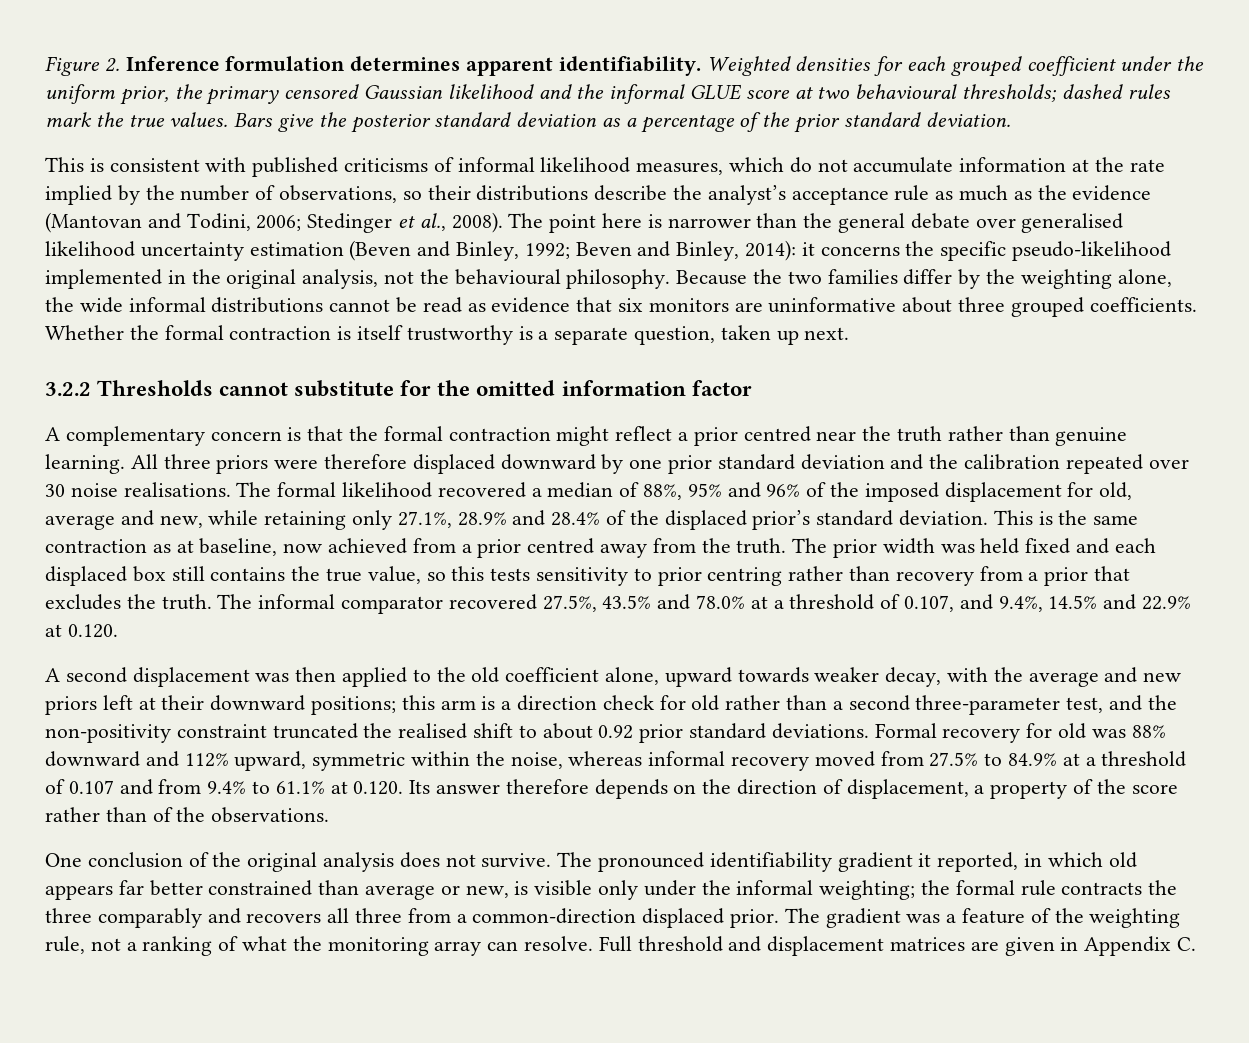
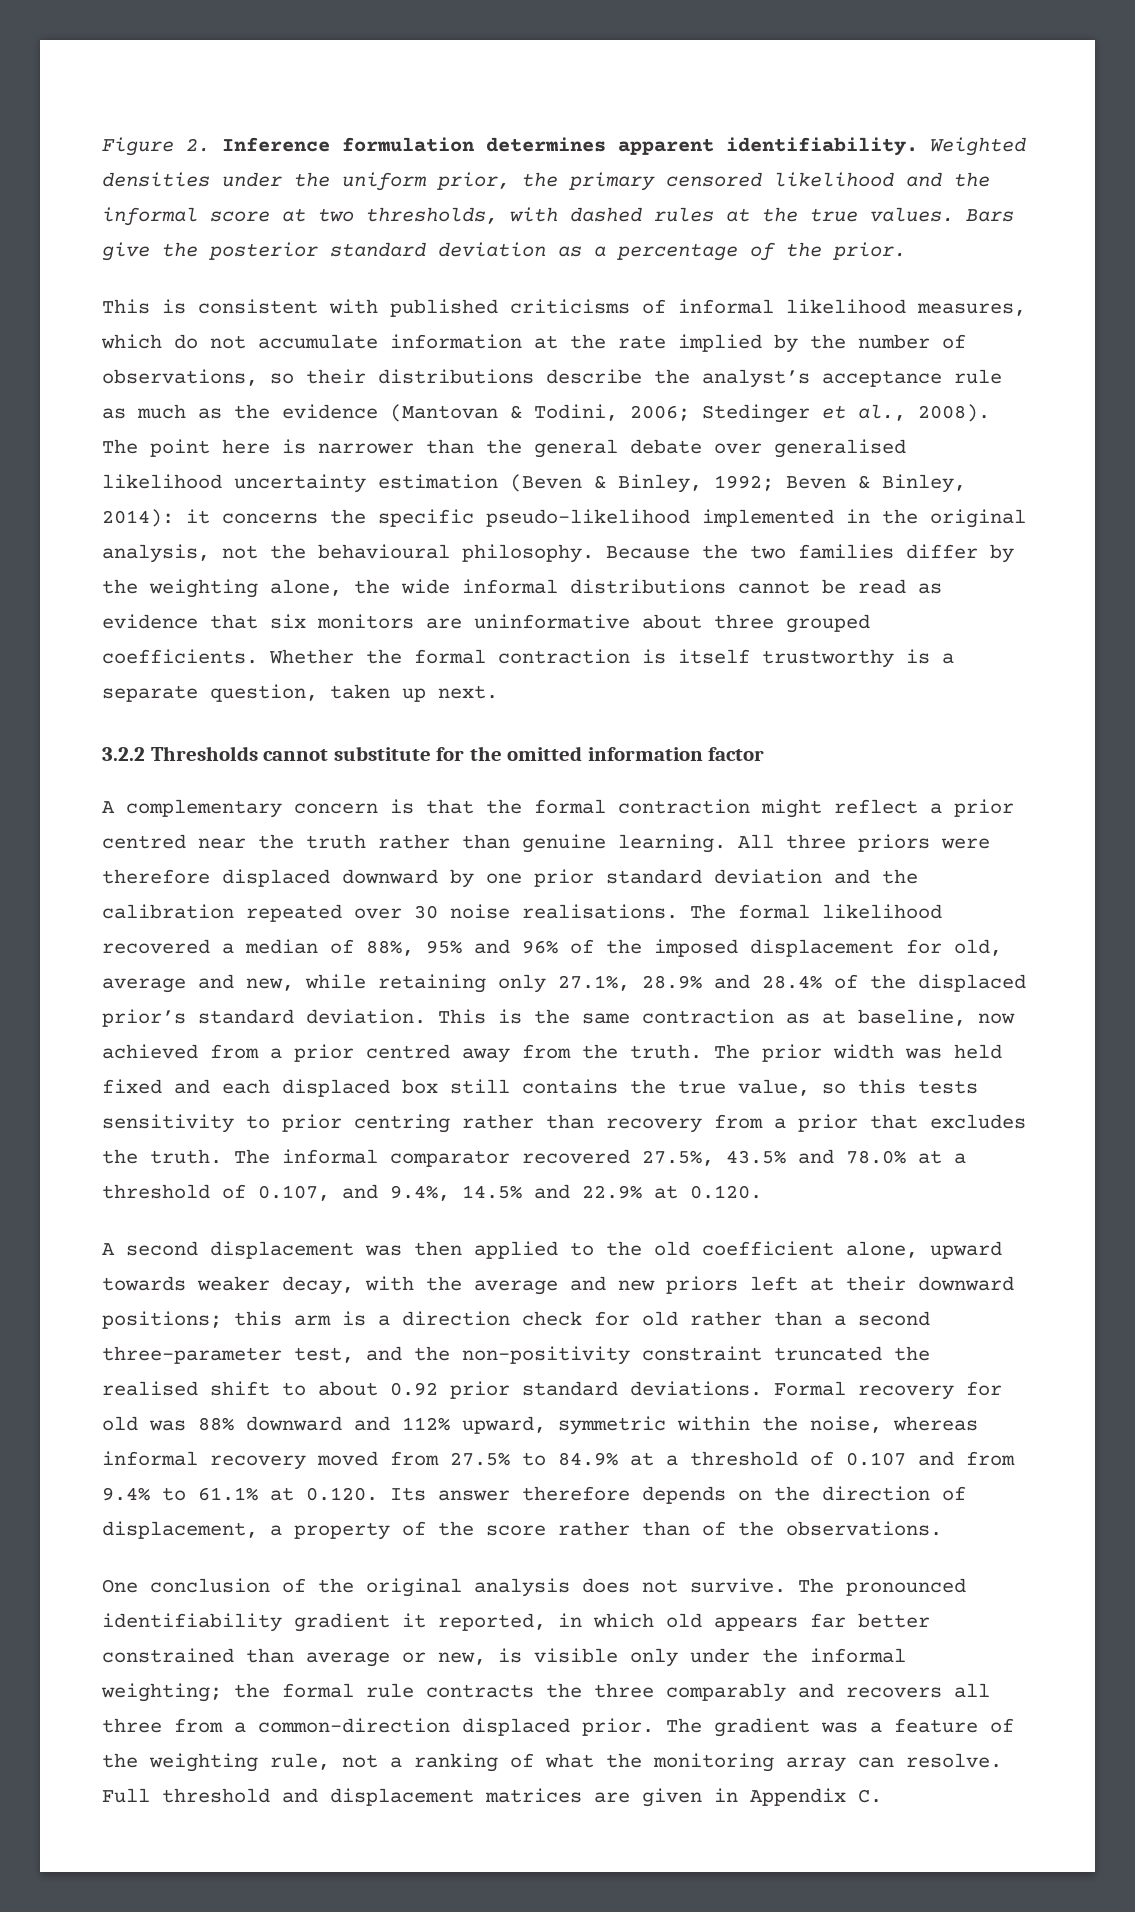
[874,56,1116,77] for each grouped coefficient -> (210, 179) none
[364,85,444,99] Gaussian -> (762, 179) none
[690,84,742,100] GLUE -> (198, 216) none
[855,84,1057,102] behavioural thresholds; -> [366,207,558,224] thresholds, with
[45,112,92,127] mark -> [726,208,750,222] at
[794,112,1011,133] prior standard deviation. -> [833,242,906,260] prior.
[147,213,181,229] and -> [510,405,522,419] &
[417,241,451,257] and -> [594,475,606,489] &
[637,241,671,257] and -> [858,475,870,489] &

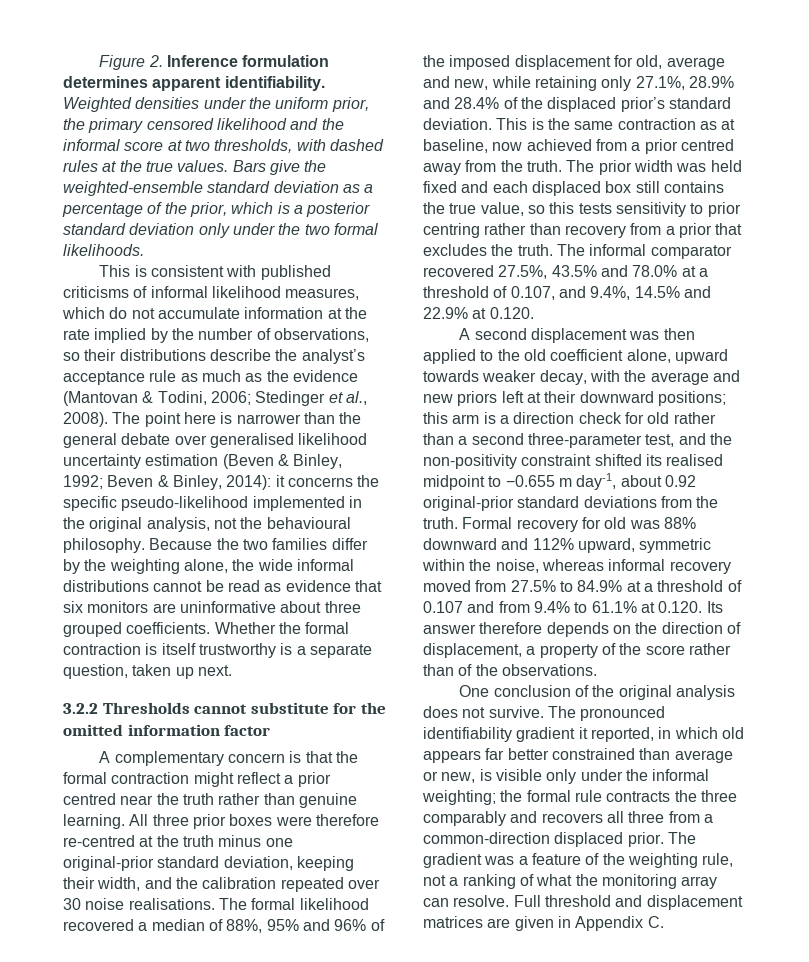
[209,242,318,260] posterior -> [63,181,203,196] weighted-ensemble
[833,242,906,260] prior. -> [189,202,371,217] [63,223,378,238] [63,244,144,256] prior, which is a posterior standard deviation only under the two formal likelihoods.
[858,834,990,852] [102,869,822,888] priors were therefore displaced downward by one prior standard deviation -> [192,814,379,829] [63,835,293,847] [63,856,354,871] [63,877,141,891] prior boxes were therefore re-centred at the truth minus one original-prior standard deviation, keeping their width,
[774,1346,930,1361] [102,1381,762,1399] truncated the realised shift to about 0.92 prior standard deviations. -> [594,454,724,466] [423,473,696,490] [423,496,719,511] [423,517,458,529] shifted its realised midpoint to −0.655 m day-1, about 0.92 original-prior standard deviations from the truth.

